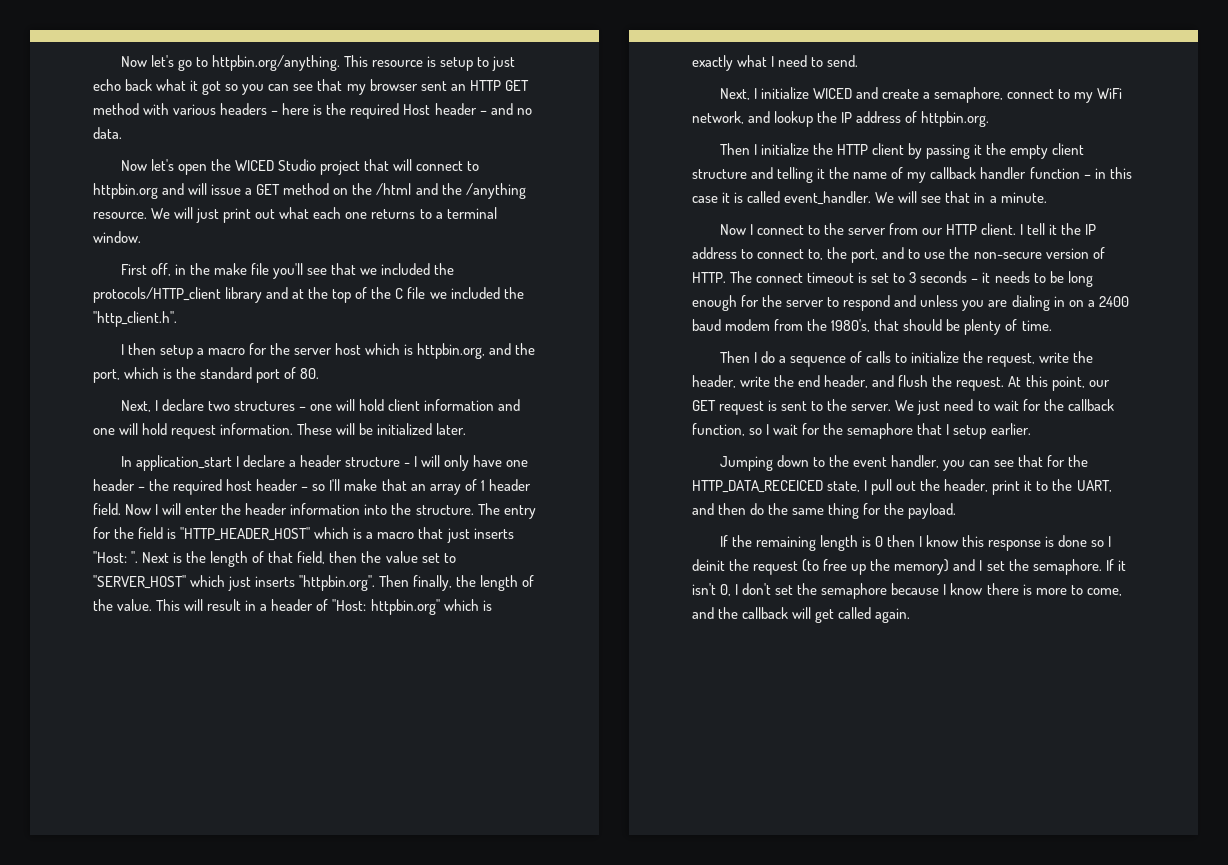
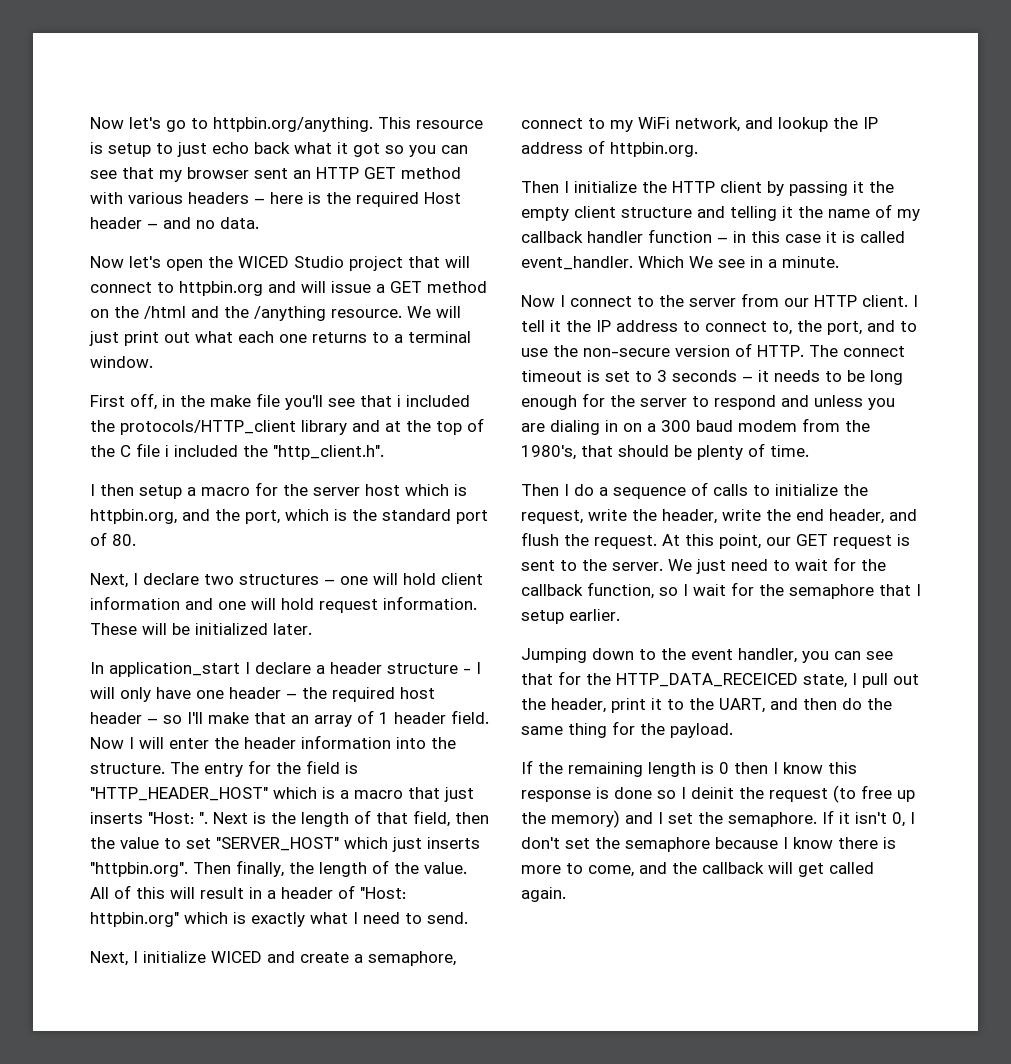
[359,268,377,275] we -> [397,395,401,407] i
[429,292,447,299] we -> [165,445,169,457] i
[421,553,456,563] set to -> [164,838,211,849] to set
[156,599,181,611] This -> [90,885,165,899] All of this
[875,191,971,203] We will see that -> [638,256,745,268] Which We see
[1098,296,1129,307] 2400 -> [661,420,691,432] 300

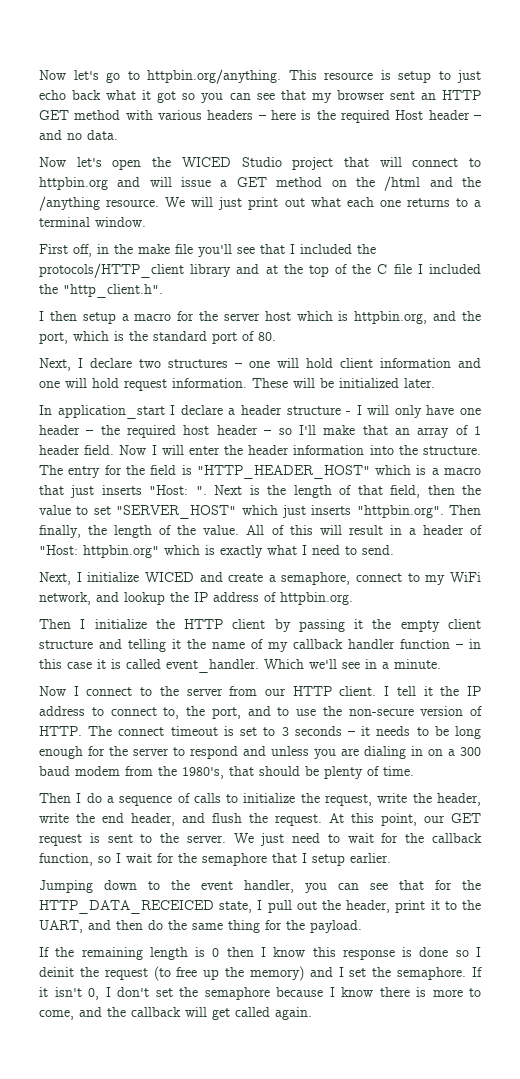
[397,395,401,407] i -> [290,244,295,254] I
[165,445,169,457] i -> [417,264,423,274] I
[689,256,713,268] We -> [309,659,337,669] we'll

